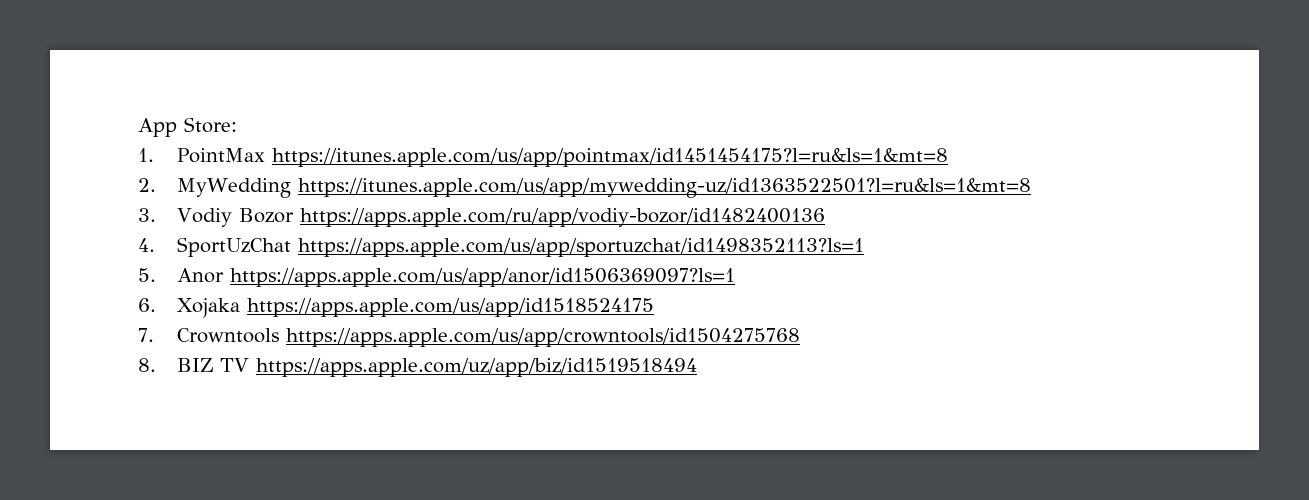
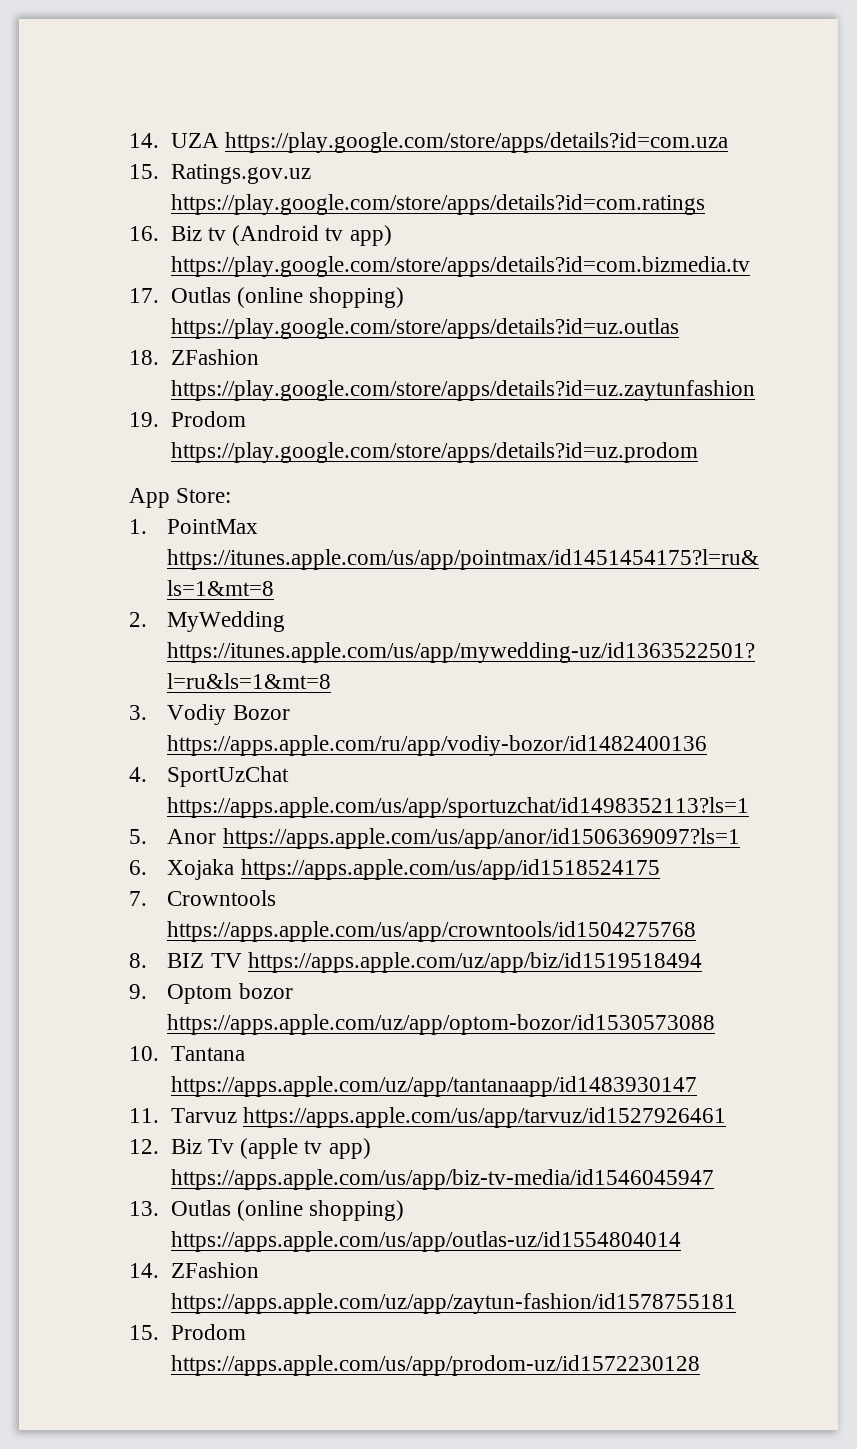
(137, 127) none -> [129,132,728,153] [129,164,311,184] [170,194,705,215] [129,225,392,246] [170,256,750,277] [129,287,405,308] [170,318,679,339] [129,349,259,365] [170,380,755,401] [129,411,246,427] [170,442,698,463] 14. UZA https://play.google.com/store/apps/details?id=com.uza // 15. Ratings.gov.uz https://play.google.com/store/apps/details?id=com.ratings // 16. Biz tv (Android tv app) https://play.google.com/store/apps/details?id=com.bizmedia.tv // 17. Outlas (online shopping) https://play.google.com/store/apps/details?id=uz.outlas // 18. ZFashion https://play.google.com/store/apps/details?id=uz.zaytunfashion // 19. Prodom https://play.google.com/store/apps/details?id=uz.prodom //
(697, 367) none -> [129,983,293,1004] [167,1014,716,1035] [129,1046,245,1061] [170,1076,697,1097] [129,1107,726,1128] [129,1138,371,1159] [170,1169,714,1190] [129,1200,405,1221] [170,1231,681,1252] [129,1262,259,1278] [170,1293,736,1314] [129,1324,246,1340] [170,1355,700,1376] // 9. Optom bozor https://apps.apple.com/uz/app/optom-bozor/id1530573088 // 10. Tantana https://apps.apple.com/uz/app/tantanaapp/id1483930147 // 11. Tarvuz https://apps.apple.com/us/app/tarvuz/id1527926461 // 12. Biz Tv (apple tv app) https://apps.apple.com/us/app/biz-tv-media/id1546045947 // 13. Outlas (online shopping) https://apps.apple.com/us/app/outlas-uz/id1554804014 // 14. ZFashion https://apps.apple.com/uz/app/zaytun-fashion/id1578755181 // 15. Prodom https://apps.apple.com/us/app/prodom-uz/id1572230128

